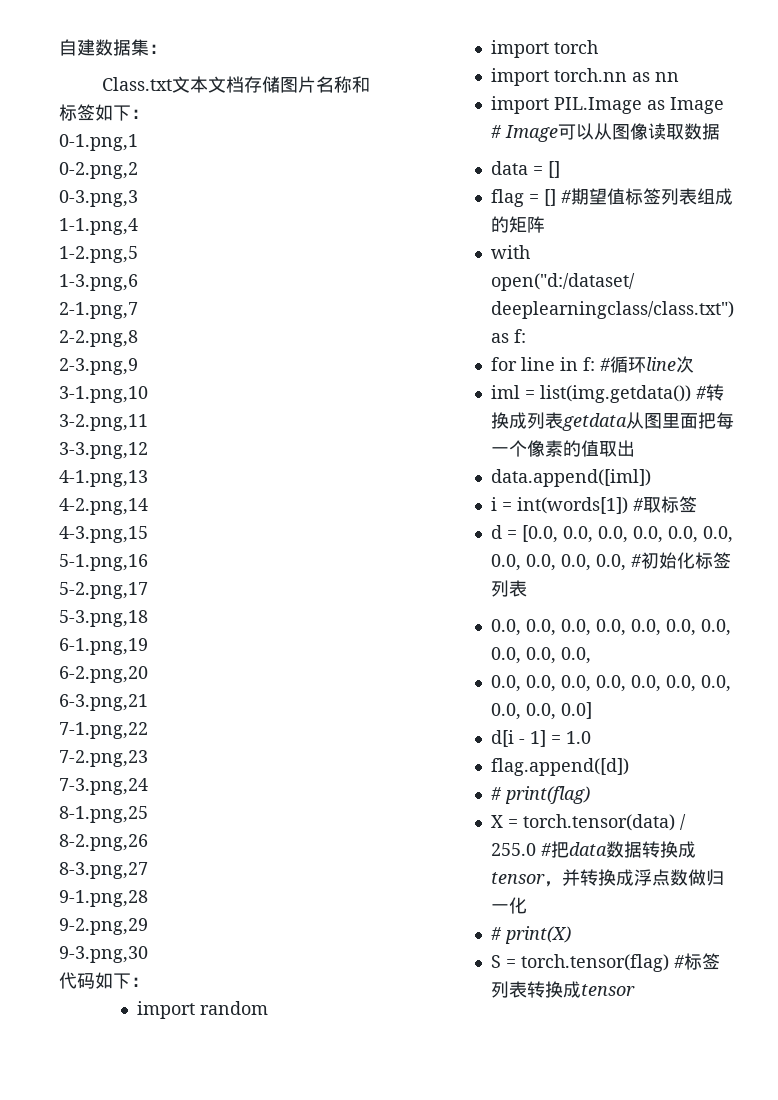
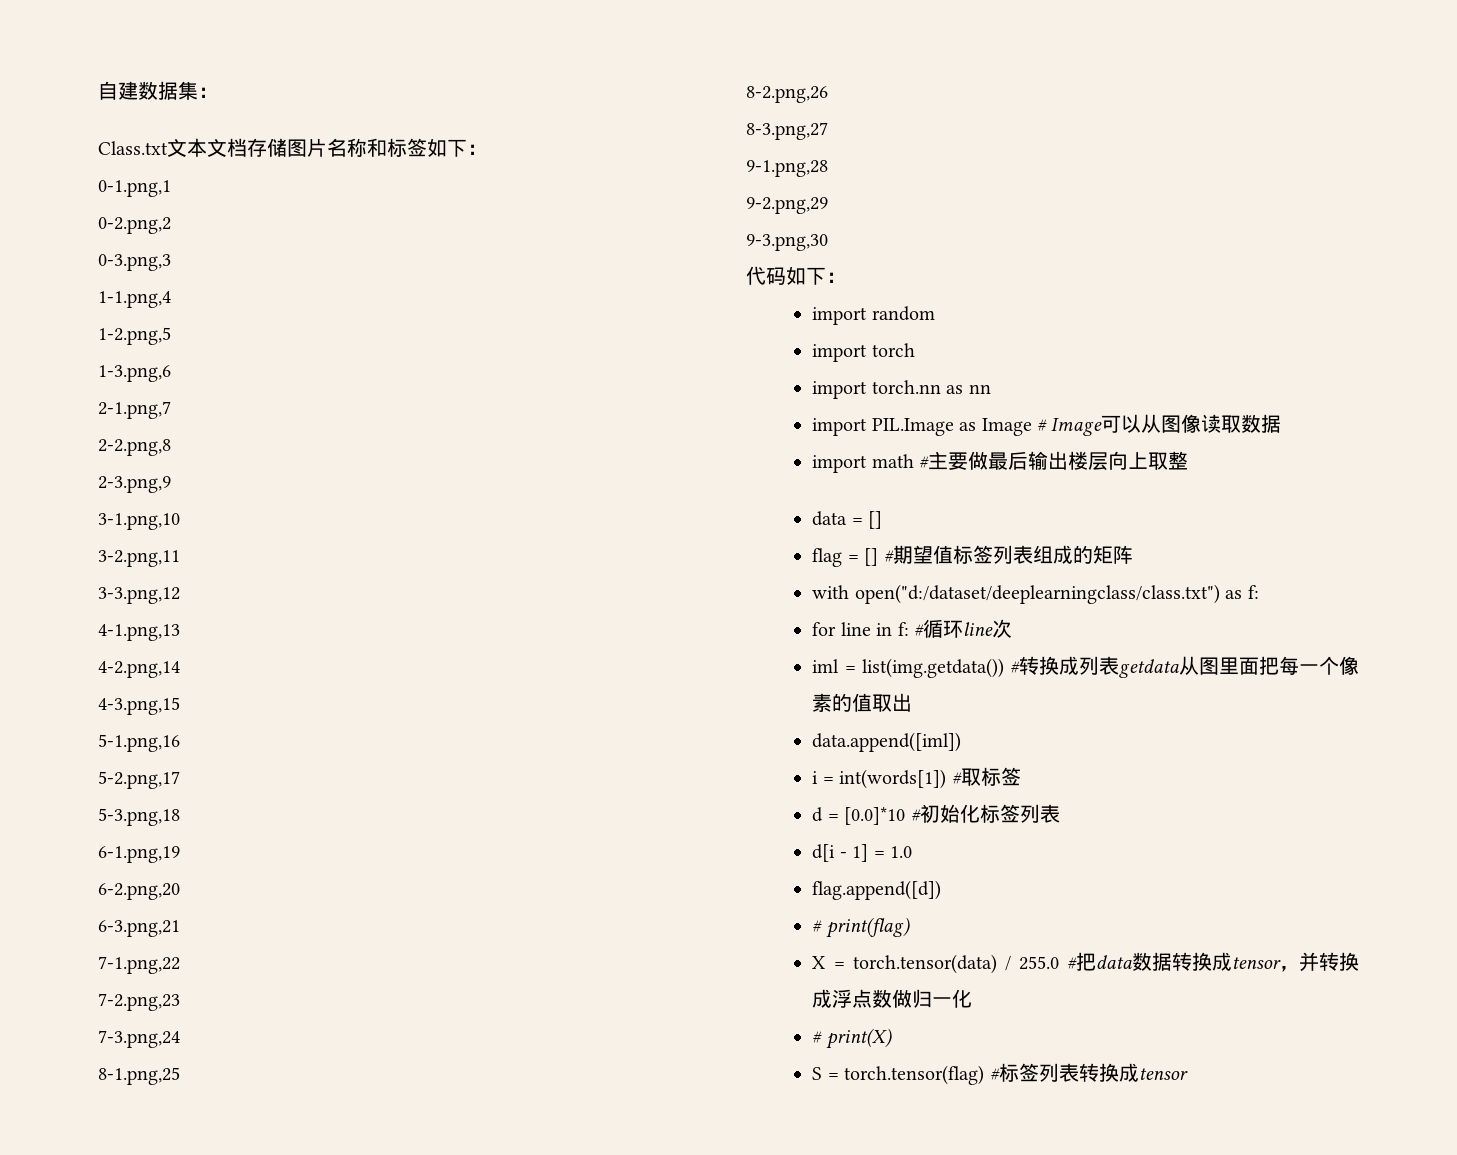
(720, 131) none -> [812,451,1189,473] // import math #主要做最后输出楼层向上取整
[521,525,733,543] [490,554,626,571] [0.0, 0.0, 0.0, 0.0, 0.0, 0.0, 0.0, 0.0, 0.0, 0.0, -> [844,807,906,825] [0.0]*10
[490,619,731,636] [490,647,591,664] [490,675,731,692] [490,702,592,720] // 0.0, 0.0, 0.0, 0.0, 0.0, 0.0, 0.0, 0.0, 0.0, 0.0, // 0.0, 0.0, 0.0, 0.0, 0.0, 0.0, 0.0, 0.0, 0.0, 0.0] -> (1060, 813) none

